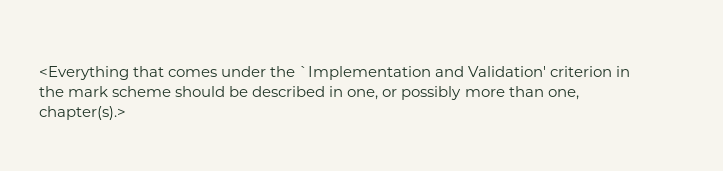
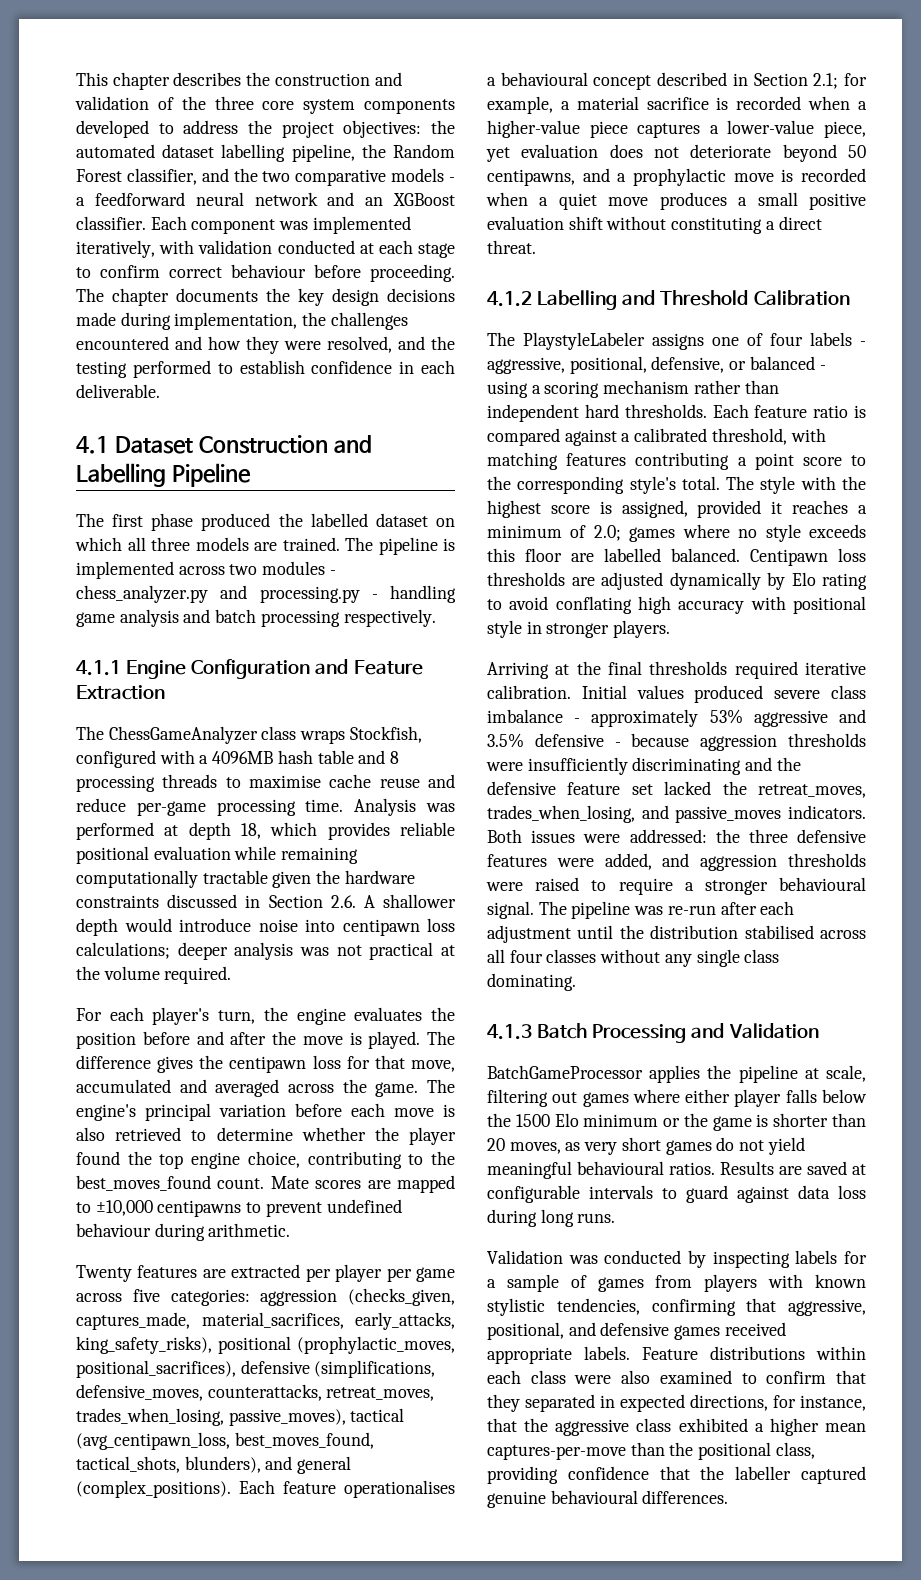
[39,66,631,80] [39,86,579,100] [39,106,126,120] <Everything that comes under the `Implementation and Validation' criterion in the mark scheme should be described in one, or possibly more than one, chapter(s).> -> [76,72,402,90] [75,96,455,114] [76,120,455,138] [76,144,455,162] [76,168,455,186] [76,192,455,206] [76,216,411,234] [76,240,456,258] [76,264,455,282] [76,288,455,306] [76,312,408,330] [76,336,455,354] [76,360,455,378] [76,384,160,398] [76,435,372,454] [76,463,251,487] [76,513,455,531] [75,537,455,555] [76,561,336,579] [76,585,456,603] [76,609,436,627] [76,659,423,679] [76,685,165,700] [76,726,422,744] [76,750,400,768] [76,774,455,792] [76,798,456,816] [76,822,455,840] [76,846,359,864] [76,870,415,888] [76,894,456,908] [76,918,455,936] [76,942,455,960] [76,966,232,984] [76,1007,456,1025] [76,1031,455,1049] [76,1055,456,1073] [76,1079,456,1097] [76,1103,455,1121] [76,1127,457,1145] [76,1151,456,1169] [76,1175,455,1193] [76,1199,402,1217] [76,1223,291,1241] [76,1264,456,1282] [76,1288,455,1306] [76,1312,455,1330] [76,1336,455,1354] [76,1360,436,1378] [76,1384,435,1401] [76,1408,405,1426] [76,1432,374,1450] [76,1456,352,1474] [76,1480,455,1498] [487,72,867,90] [487,96,867,114] [487,120,866,138] [486,144,866,162] [487,168,866,186] [486,192,866,210] [487,216,822,234] [487,240,536,254] [487,290,850,310] [487,332,866,350] [487,356,826,374] [487,380,779,398] [487,404,866,422] [487,428,826,446] [487,452,866,470] [487,476,866,494] [487,500,867,518] [487,524,866,542] [487,548,866,566] [487,572,867,590] [487,596,866,614] [487,620,671,638] [487,661,866,679] [487,685,866,703] [487,709,866,727] [487,733,866,751] [486,757,801,775] [487,781,866,798] [487,805,866,823] [487,829,866,843] [487,853,866,871] [486,877,866,895] [487,901,795,919] [487,925,866,943] [487,949,780,967] [487,973,576,991] [487,1023,819,1043] [487,1065,866,1083] [487,1089,867,1107] [487,1113,866,1131] [487,1137,805,1155] [487,1161,866,1179] [487,1185,866,1203] [487,1209,616,1227] [487,1250,867,1268] [487,1274,866,1292] [487,1298,866,1316] [487,1322,786,1340] [487,1346,866,1364] [487,1370,866,1384] [487,1394,866,1412] [487,1418,866,1436] [487,1442,815,1460] [487,1466,866,1484] [487,1490,729,1508] This chapter describes the construction and validation of the three core system components developed to address the project objectives: the automated dataset labelling pipeline, the Random Forest classifier, and the two comparative models - a feedforward neural network and an XGBoost classifier. Each component was implemented iteratively, with validation conducted at each stage to confirm correct behaviour before proceeding. The chapter documents the key design decisions made during implementation, the challenges encountered and how they were resolved, and the testing performed to establish confidence in each deliverable. // 4.1 Dataset Construction and Labelling Pipeline // The first phase produced the labelled dataset on which all three models are trained. The pipeline is implemented across two modules - chess_analyzer.py and processing.py - handling game analysis and batch processing respectively. // 4.1.1 Engine Configuration and Feature Extraction // The ChessGameAnalyzer class wraps Stockfish, configured with a 4096MB hash table and 8 processing threads to maximise cache reuse and reduce per-game processing time. Analysis was performed at depth 18, which provides reliable positional evaluation while remaining computationally tractable given the hardware constraints discussed in Section 2.6. A shallower depth would introduce noise into centipawn loss calculations; deeper analysis was not practical at the volume required. // For each player's turn, the engine evaluates the position before and after the move is played. The difference gives the centipawn loss for that move, accumulated and averaged across the game. The engine's principal variation before each move is also retrieved to determine whether the player found the top engine choice, contributing to the best_moves_found count. Mate scores are mapped to ±10,000 centipawns to prevent undefined behaviour during arithmetic. // Twenty features are extracted per player per game across five categories: aggression (checks_given, captures_made, material_sacrifices, early_attacks, king_safety_risks), positional (prophylactic_moves, positional_sacrifices), defensive (simplifications, defensive_moves, counterattacks, retreat_moves, trades_when_losing, passive_moves), tactical (avg_centipawn_loss, best_moves_found, tactical_shots, blunders), and general (complex_positions). Each feature operationalises a behavioural concept described in Section 2.1; for example, a material sacrifice is recorded when a higher-value piece captures a lower-value piece, yet evaluation does not deteriorate beyond 50 centipawns, and a prophylactic move is recorded when a quiet move produces a small positive evaluation shift without constituting a direct threat. // 4.1.2 Labelling and Threshold Calibration // The PlaystyleLabeler assigns one of four labels - aggressive, positional, defensive, or balanced - using a scoring mechanism rather than independent hard thresholds. Each feature ratio is compared against a calibrated threshold, with matching features contributing a point score to the corresponding style's total. The style with the highest score is assigned, provided it reaches a minimum of 2.0; games where no style exceeds this floor are labelled balanced. Centipawn loss thresholds are adjusted dynamically by Elo rating to avoid conflating high accuracy with positional style in stronger players. // Arriving at the final thresholds required iterative calibration. Initial values produced severe class imbalance - approximately 53% aggressive and 3.5% defensive - because aggression thresholds were insufficiently discriminating and the defensive feature set lacked the retreat_moves, trades_when_losing, and passive_moves indicators. Both issues were addressed: the three defensive features were added, and aggression thresholds were raised to require a stronger behavioural signal. The pipeline was re-run after each adjustment until the distribution stabilised across all four classes without any single class dominating. // 4.1.3 Batch Processing and Validation // BatchGameProcessor applies the pipeline at scale, filtering out games where either player falls below the 1500 Elo minimum or the game is shorter than 20 moves, as very short games do not yield meaningful behavioural ratios. Results are saved at configurable intervals to guard against data loss during long runs. // Validation was conducted by inspecting labels for a sample of games from players with known stylistic tendencies, confirming that aggressive, positional, and defensive games received appropriate labels. Feature distributions within each class were also examined to confirm that they separated in expected directions, for instance, that the aggressive class exhibited a higher mean captures-per-move than the positional class, providing confidence that the labeller captured genuine behavioural differences.

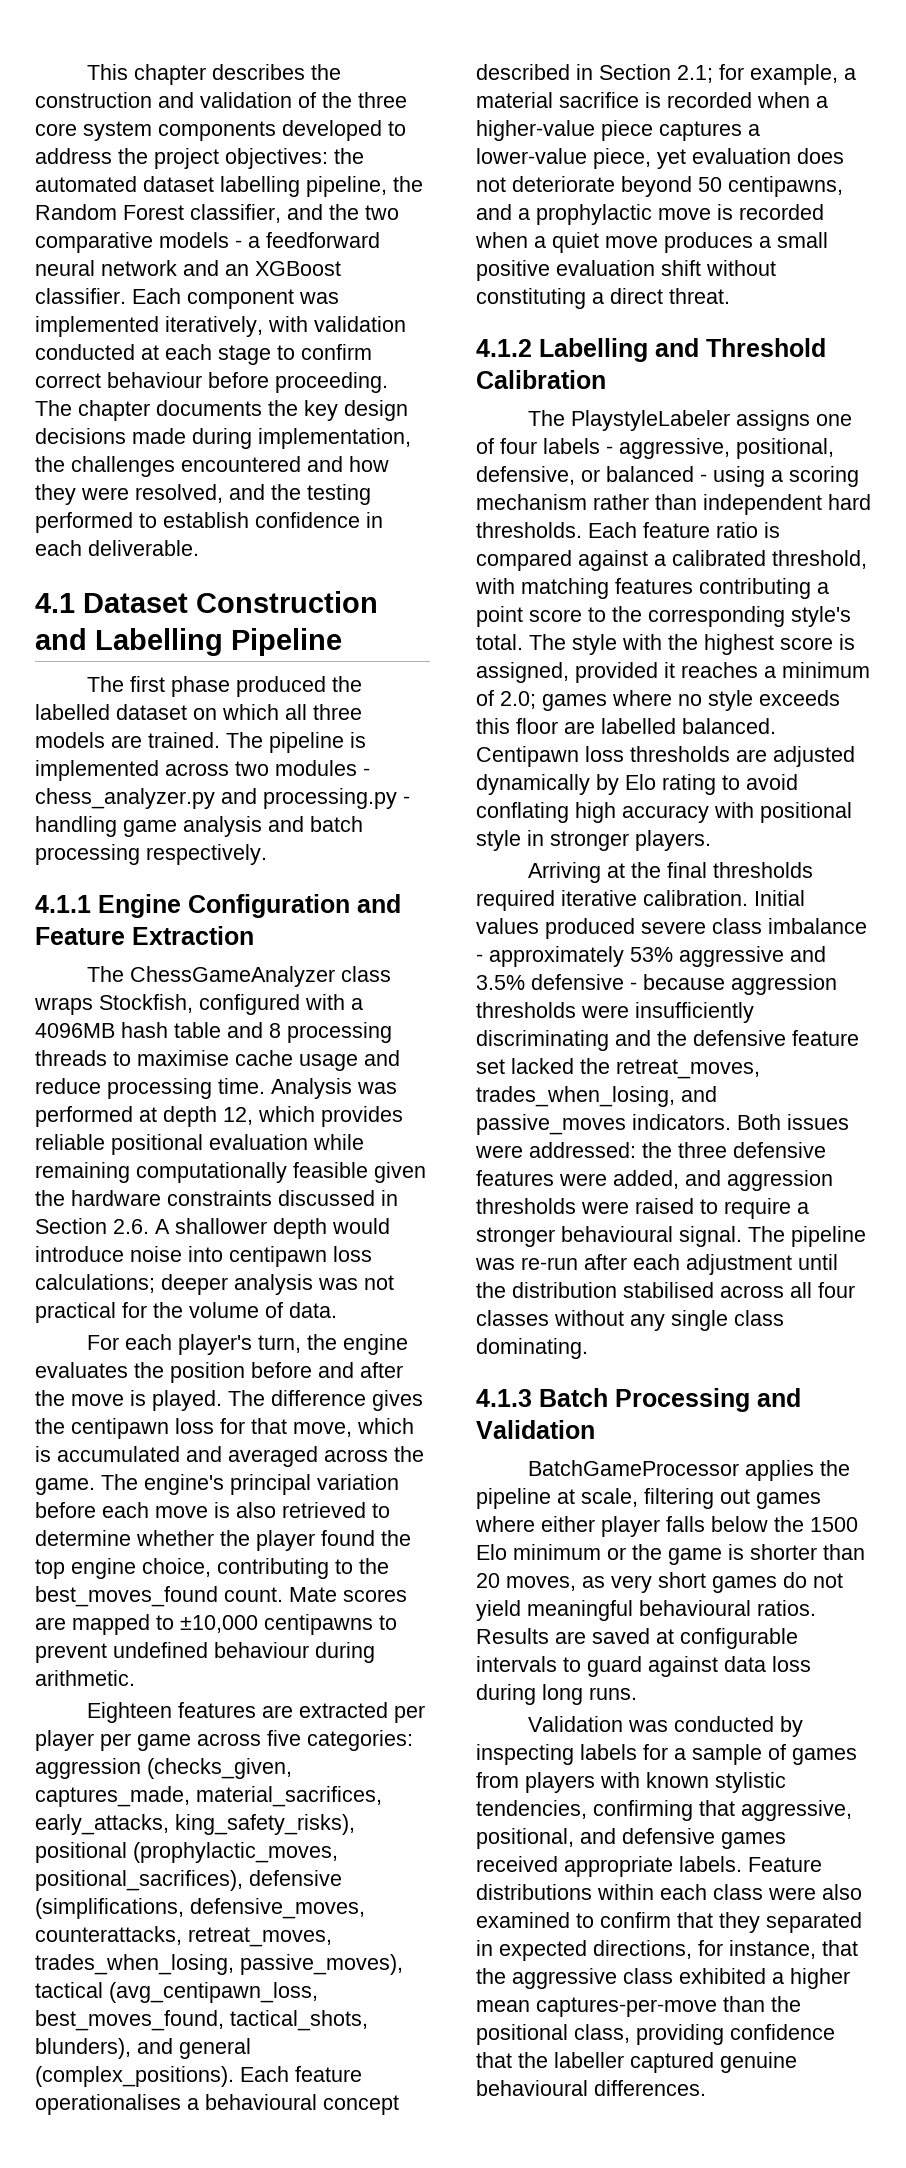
[379,778,420,788] reuse -> [299,1054,358,1071] usage
[136,801,206,816] per-game -> (101, 1086) none
[241,823,261,839] 18, -> [223,1107,253,1125] 12,
[202,870,268,884] tractable -> [293,1162,368,1178] feasible
[441,945,455,956] at -> [122,1302,147,1318] for
[164,966,232,984] required. -> [265,1302,337,1318] of data.
(456, 1066) none -> [357,1418,414,1434] [35,1446,51,1462] which is
[76,1265,132,1282] Twenty -> [86,1702,172,1723] Eighteen

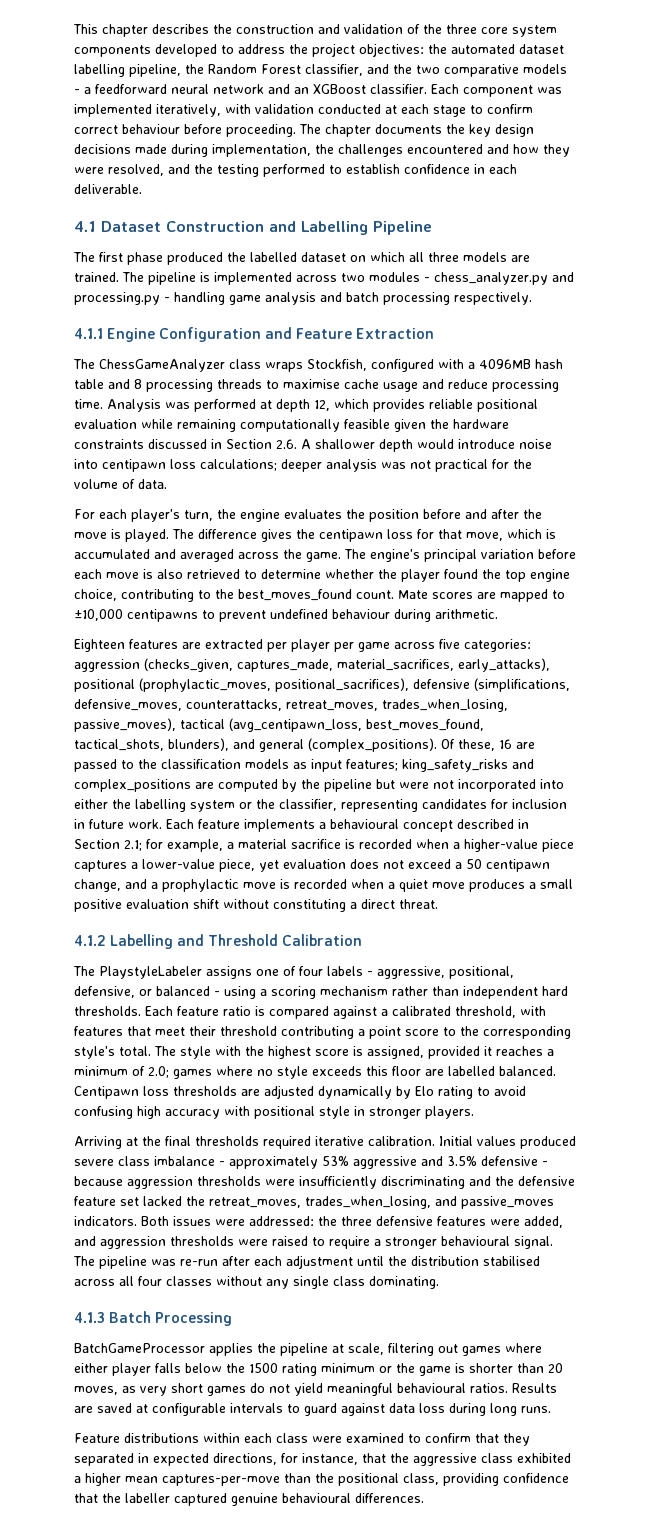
[35,1814,355,1835] early_attacks, king_safety_risks), -> [458,658,550,672] early_attacks),
[240,2066,362,2082] [35,2094,181,2115] Each feature operationalises -> [441,739,535,751] [74,759,534,772] [74,779,564,792] [74,799,567,812] [74,819,315,832] Of these, 16 are passed to the classification models as input features; king_safety_risks and complex_positions are computed by the pipeline but were not incorporated into either the labelling system or the classifier, representing candidates for inclusion in future work. Each feature implements
[512,176,843,197] deteriorate beyond 50 centipawns, -> [408,859,550,872] [74,879,121,892] exceed a 50 centipawn change,
[521,578,693,599] matching features -> [74,1026,277,1036] features that meet their threshold
[476,802,569,823] conflating -> [74,1106,133,1119] confusing
[757,1388,801,1407] [476,1420,595,1439] and Validation -> (233, 1319) none
[476,1544,507,1560] Elo -> [282,1363,317,1376] rating
[527,1716,803,1737] [476,1744,857,1765] [476,1772,786,1793] [476,1800,852,1821] [476,1828,786,1849] [476,1856,742,1877] Validation was conducted by inspecting labels for a sample of games from players with known stylistic tendencies, confirming that aggressive, positional, and defensive games received appropriate labels. -> (551, 1409) none
[822,1884,862,1900] also -> (342, 1439) none

